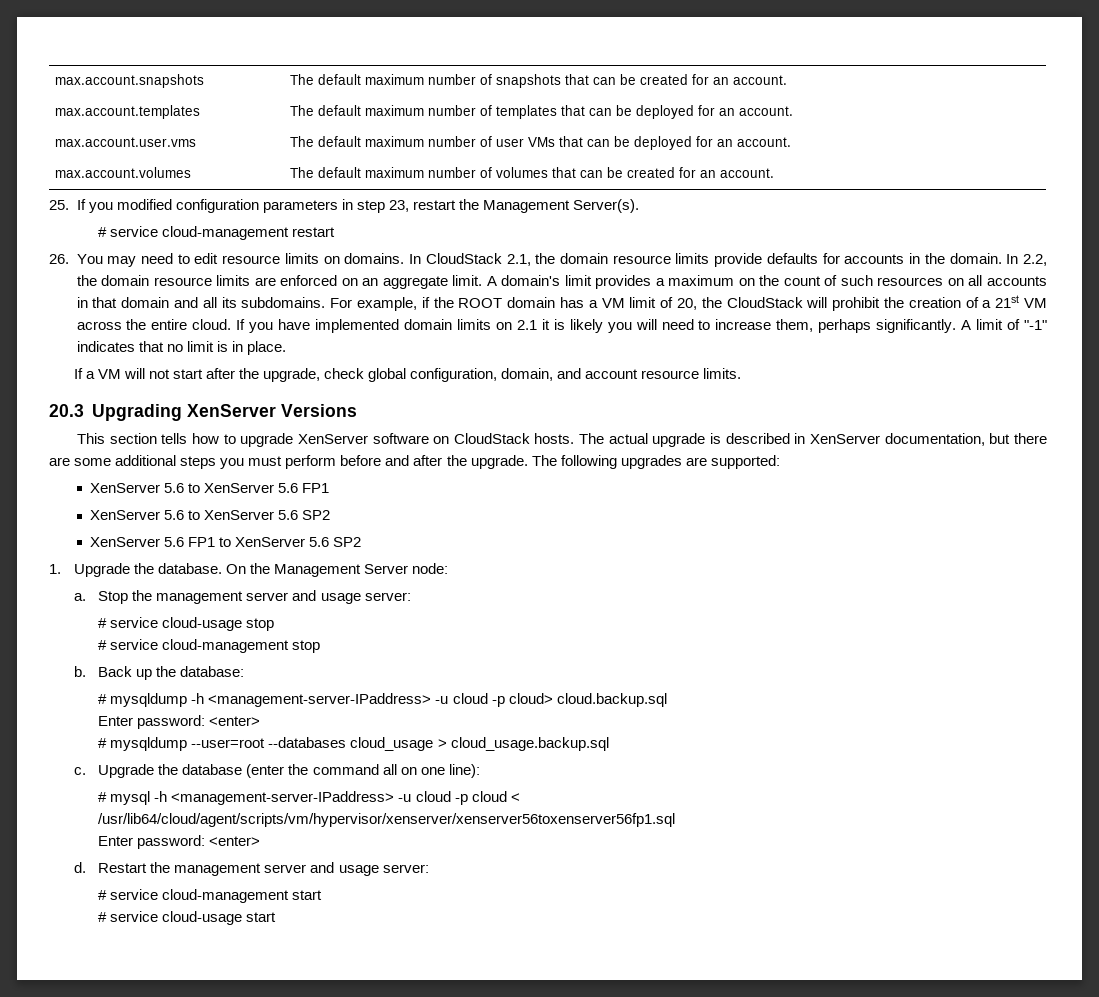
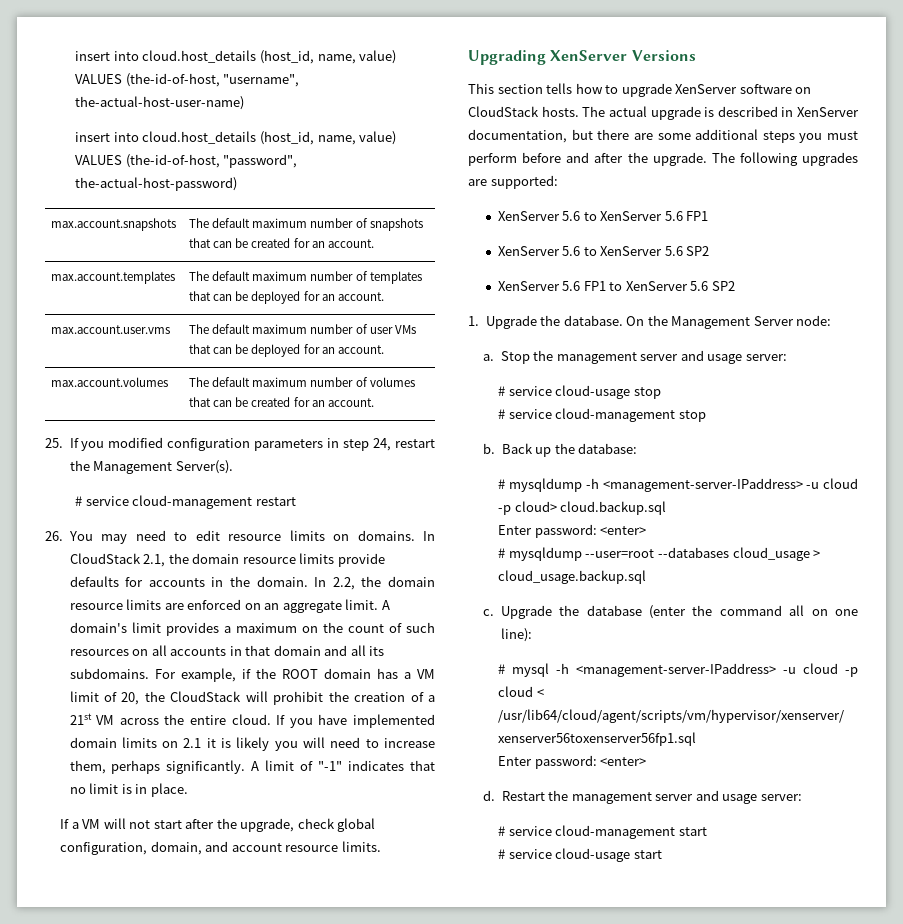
(55, 81) none -> [75,50,397,64] [75,73,300,87] [75,96,245,110] [75,131,397,145] [75,154,298,168] [75,177,238,191] insert into cloud.host_details (host_id, name, value) VALUES (the-id-of-host, "username", the-actual-host-user-name) // insert into cloud.host_details (host_id, name, value) VALUES (the-id-of-host, "password", the-actual-host-password) //
[388,200,409,212] 23, -> [373,438,392,451] 24,
[49,404,84,417] 20.3 -> (381, 846) none

